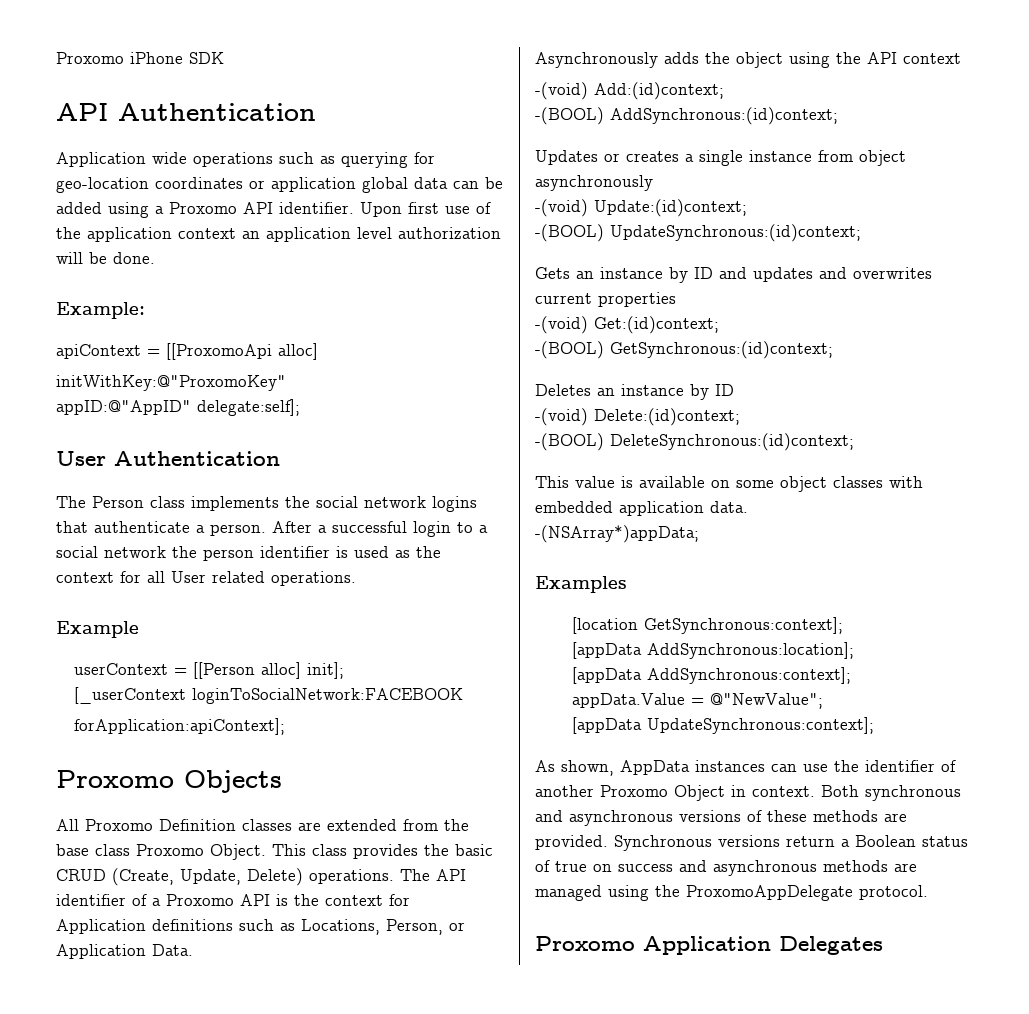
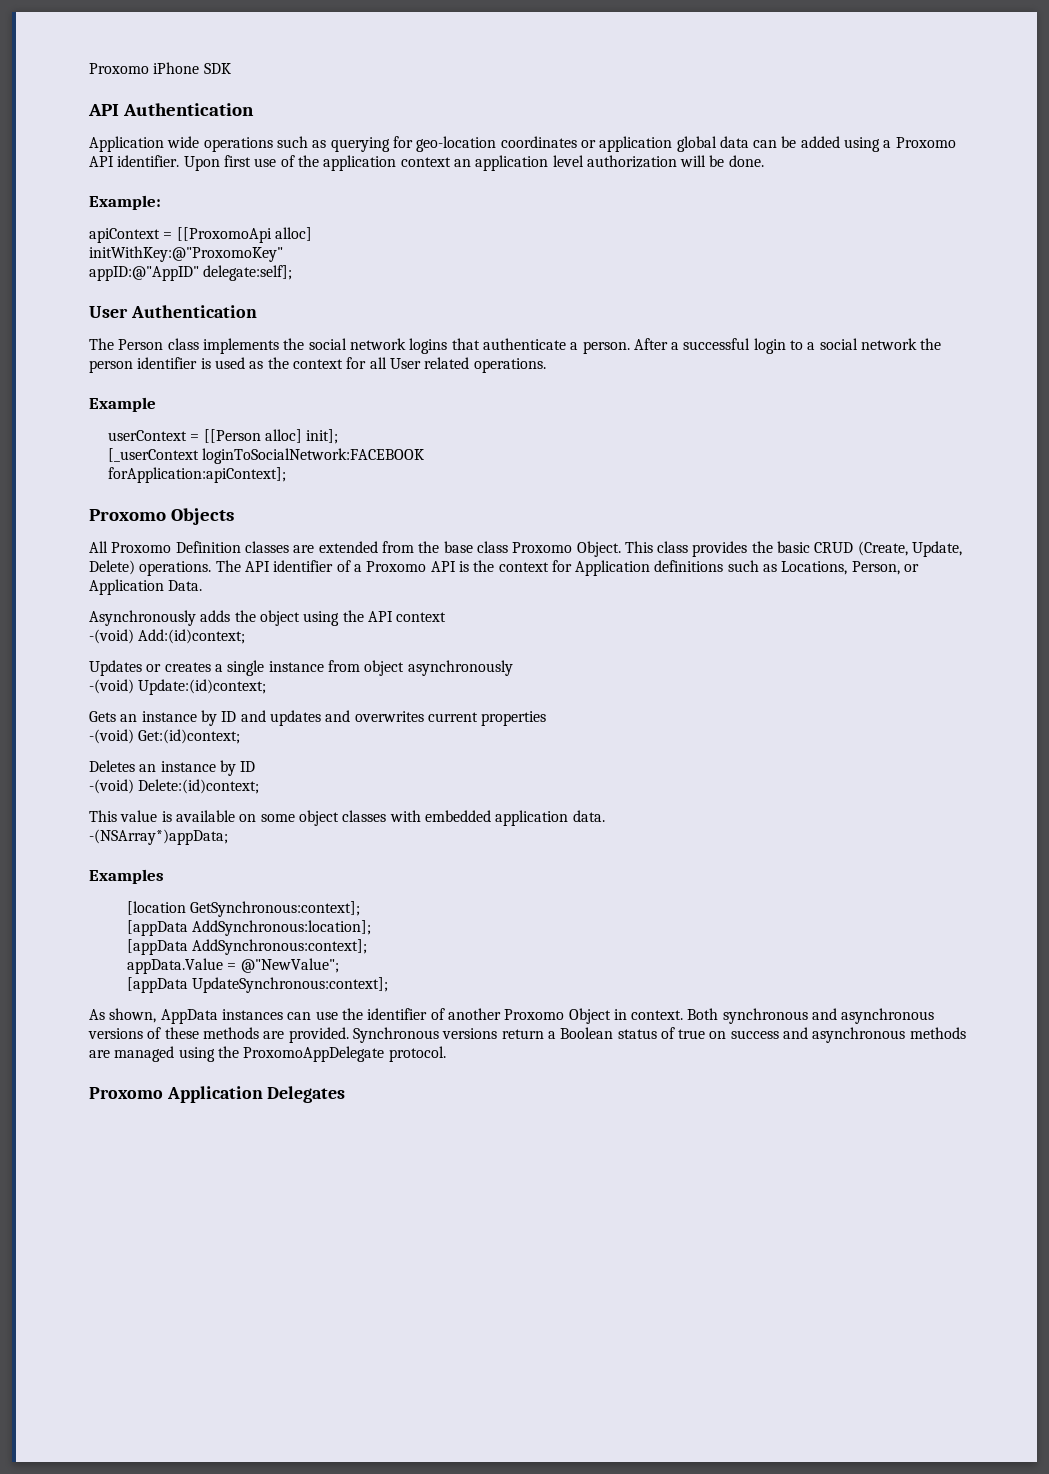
[535,107,838,125] // -(BOOL) AddSynchronous:(id)context; -> (246, 636) none
[535,224,861,242] // -(BOOL) UpdateSynchronous:(id)context; -> (267, 687) none
[535,341,833,359] // -(BOOL) GetSynchronous:(id)context; -> (241, 736) none
[535,433,854,451] // -(BOOL) DeleteSynchronous:(id)context; -> (260, 786) none

